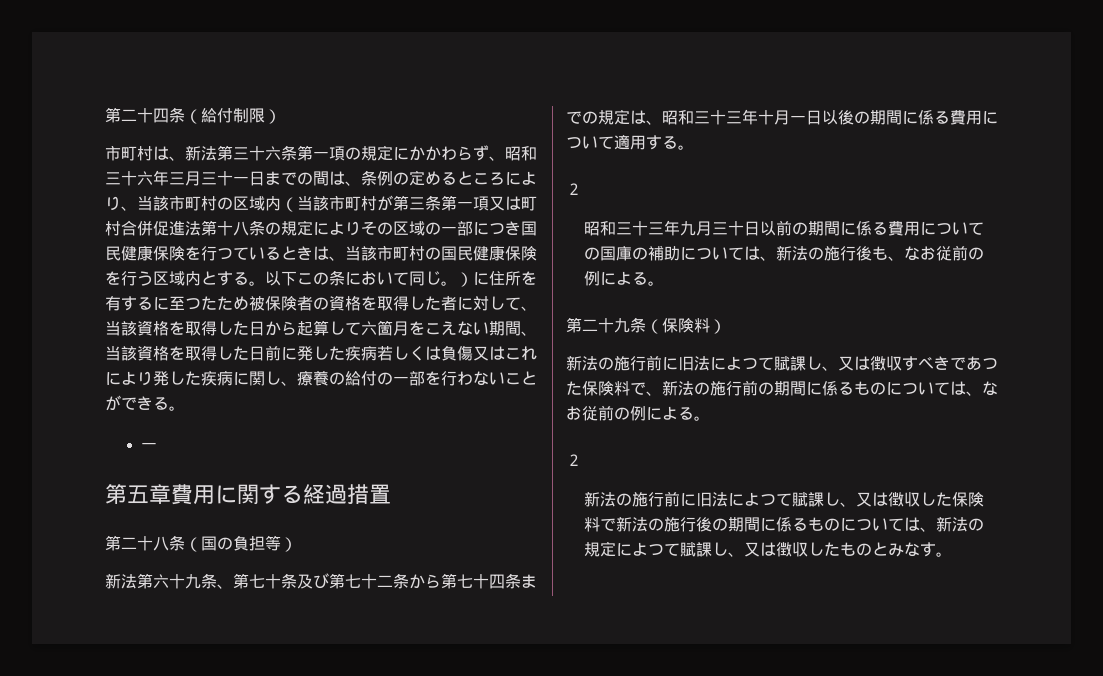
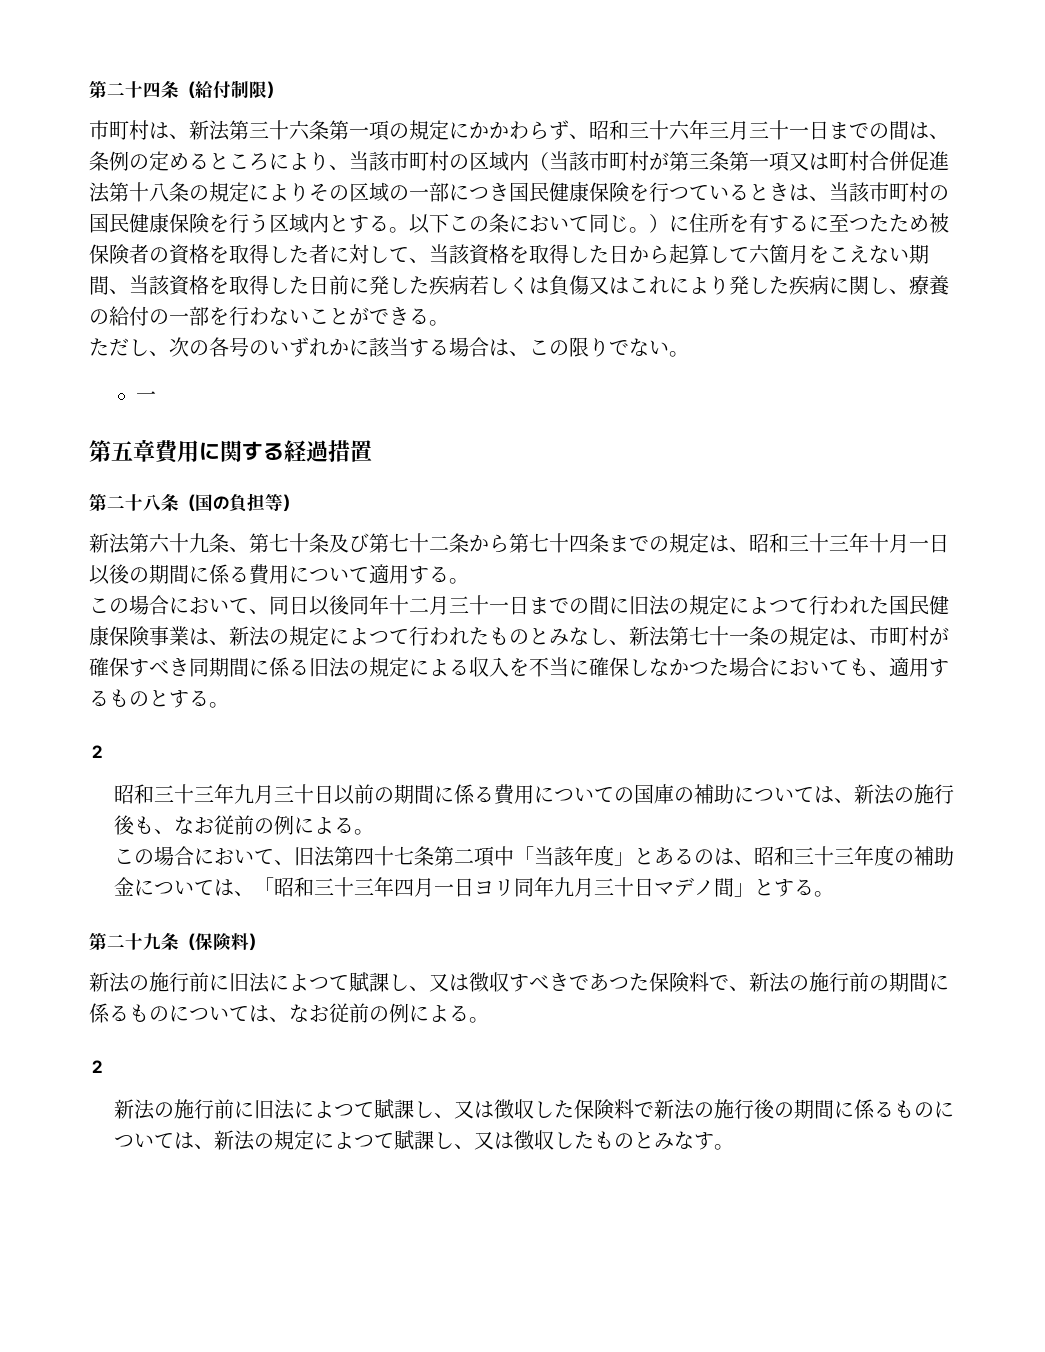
(185, 408) none -> [89,337,689,358] // ただし、次の各号のいずれかに該当する場合は、この限りでない。
(694, 147) none -> [89,595,949,616] [89,626,949,647] [89,657,949,678] [89,689,229,708] // この場合において、同日以後同年十二月三十一日までの間に旧法の規定によつて行われた国民健康保険事業は、新法の規定によつて行われたものとみなし、新法第七十一条の規定は、市町村が確保すべき同期間に係る旧法の規定による収入を不当に確保しなかつた場合においても、適用するものとする。
(665, 283) none -> [114,845,955,867] [114,877,835,897] // この場合において、旧法第四十七条第二項中「当該年度」とあるのは、昭和三十三年度の補助金については、「昭和三十三年四月一日ヨリ同年九月三十日マデノ間」とする。

